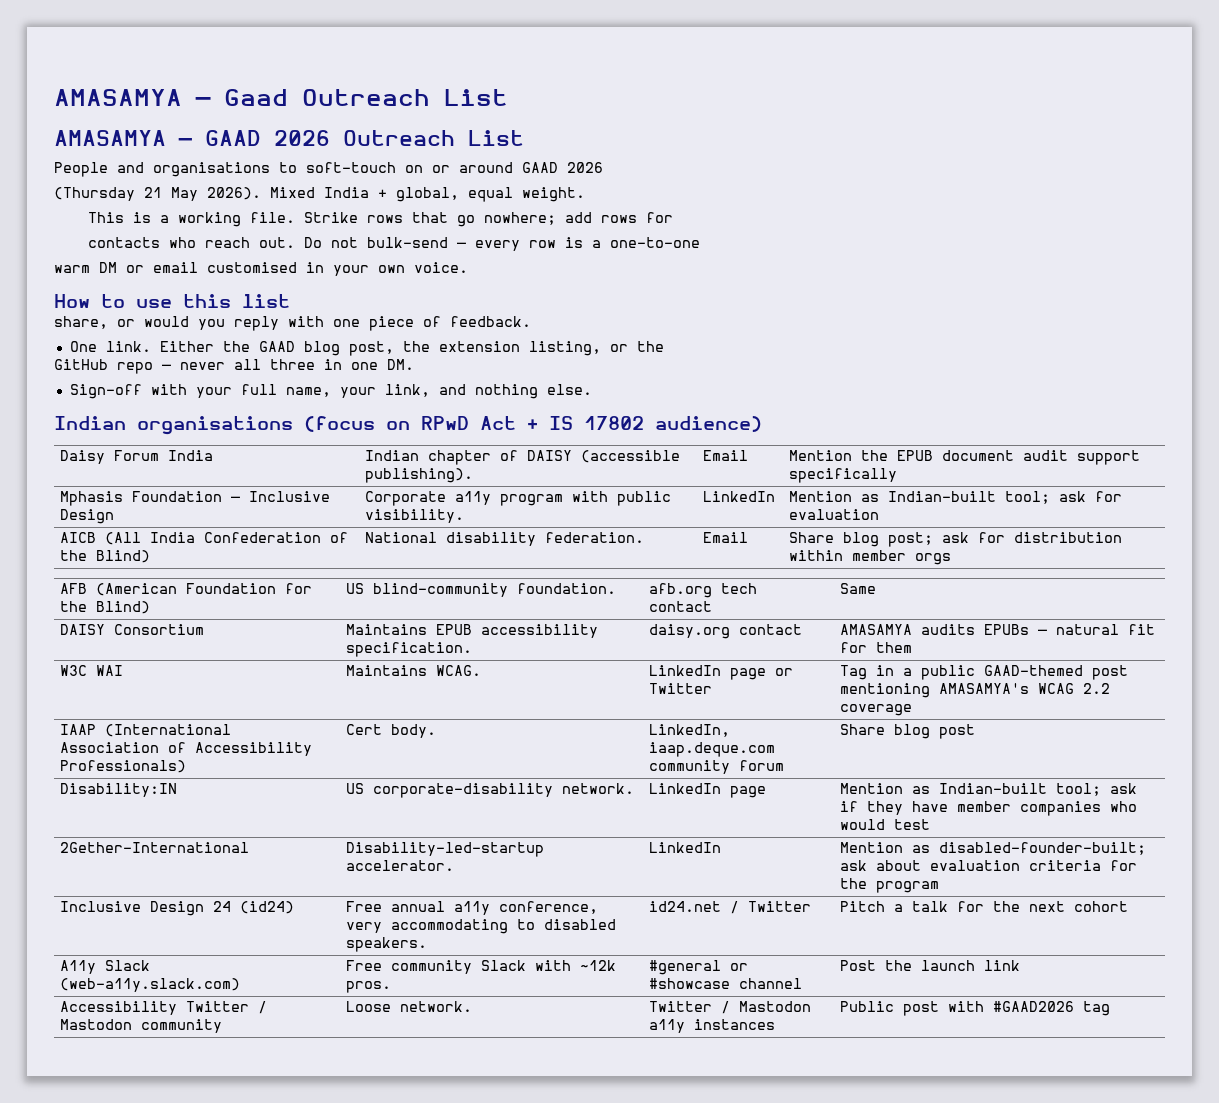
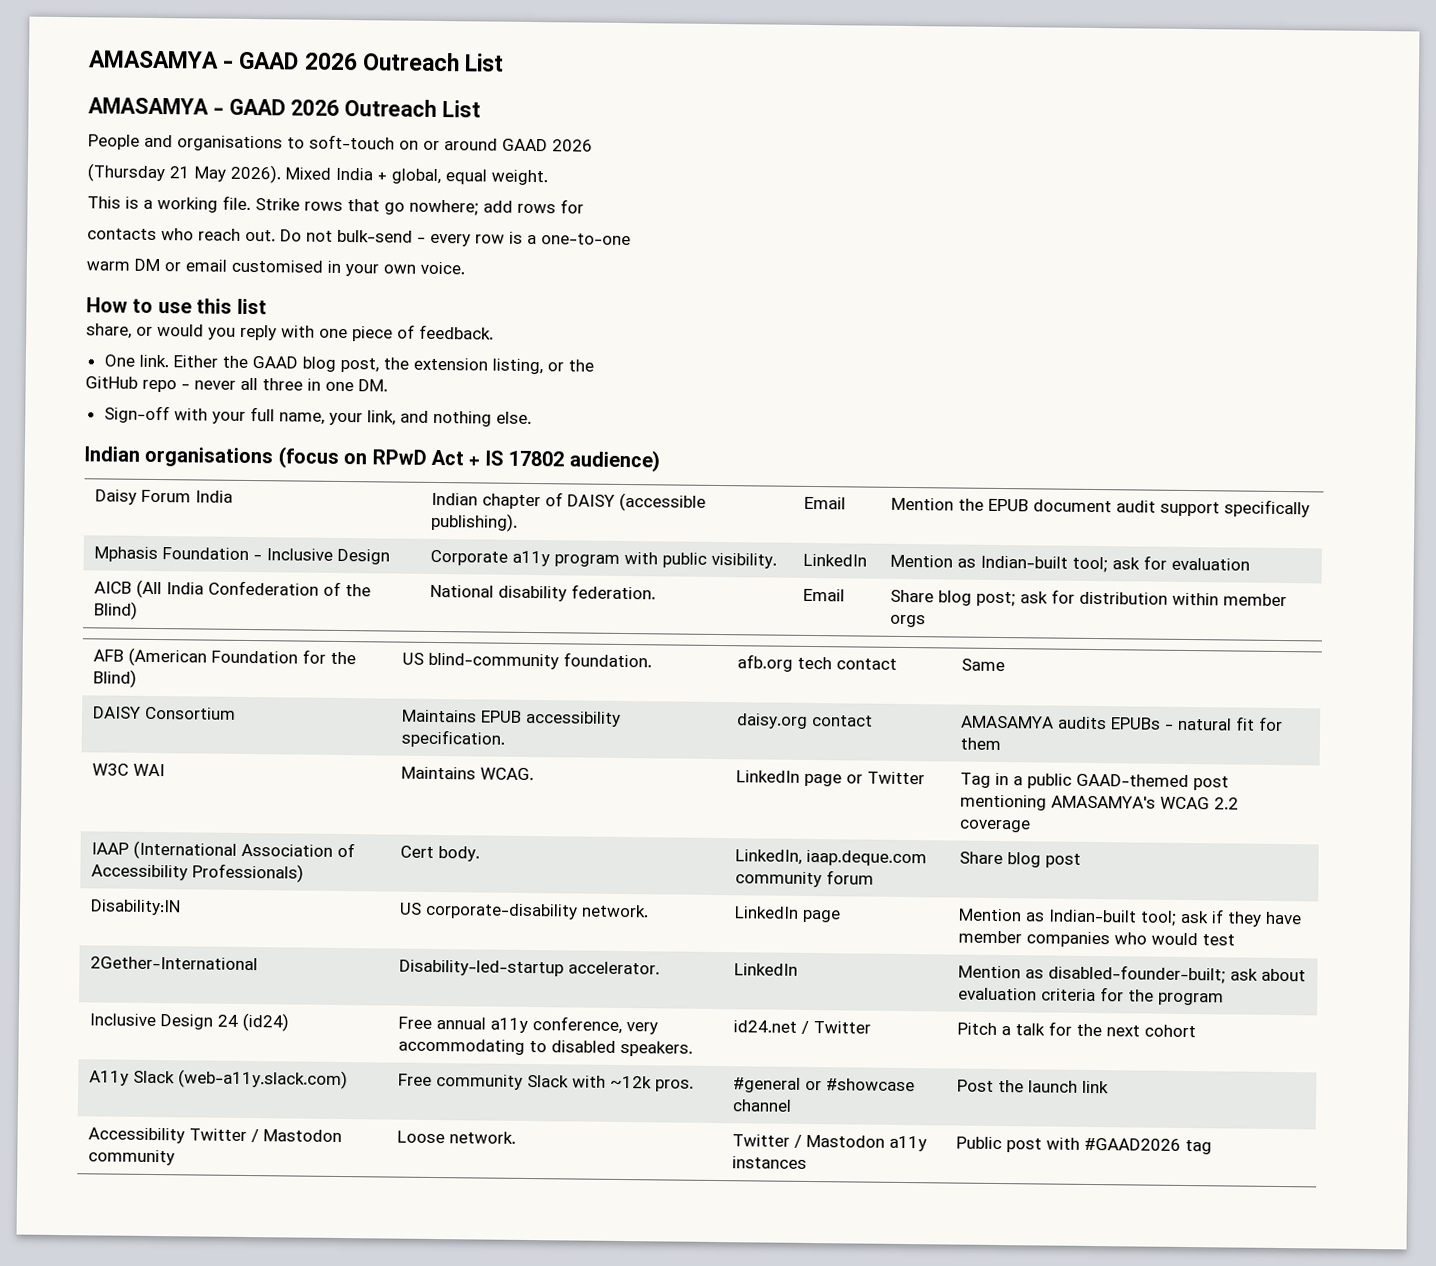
[54,89,288,106] AMASAMYA — Gaad -> [88,50,358,71] AMASAMYA - GAAD 2026
[178,138,192,146] — -> [212,107,224,115] -
[457,242,467,248] — -> [417,236,426,243] -
[162,364,171,370] — -> [181,383,190,390] -
[231,496,241,502] — -> [253,554,263,561] -
[1038,629,1048,635] — -> [1164,723,1175,730] -

